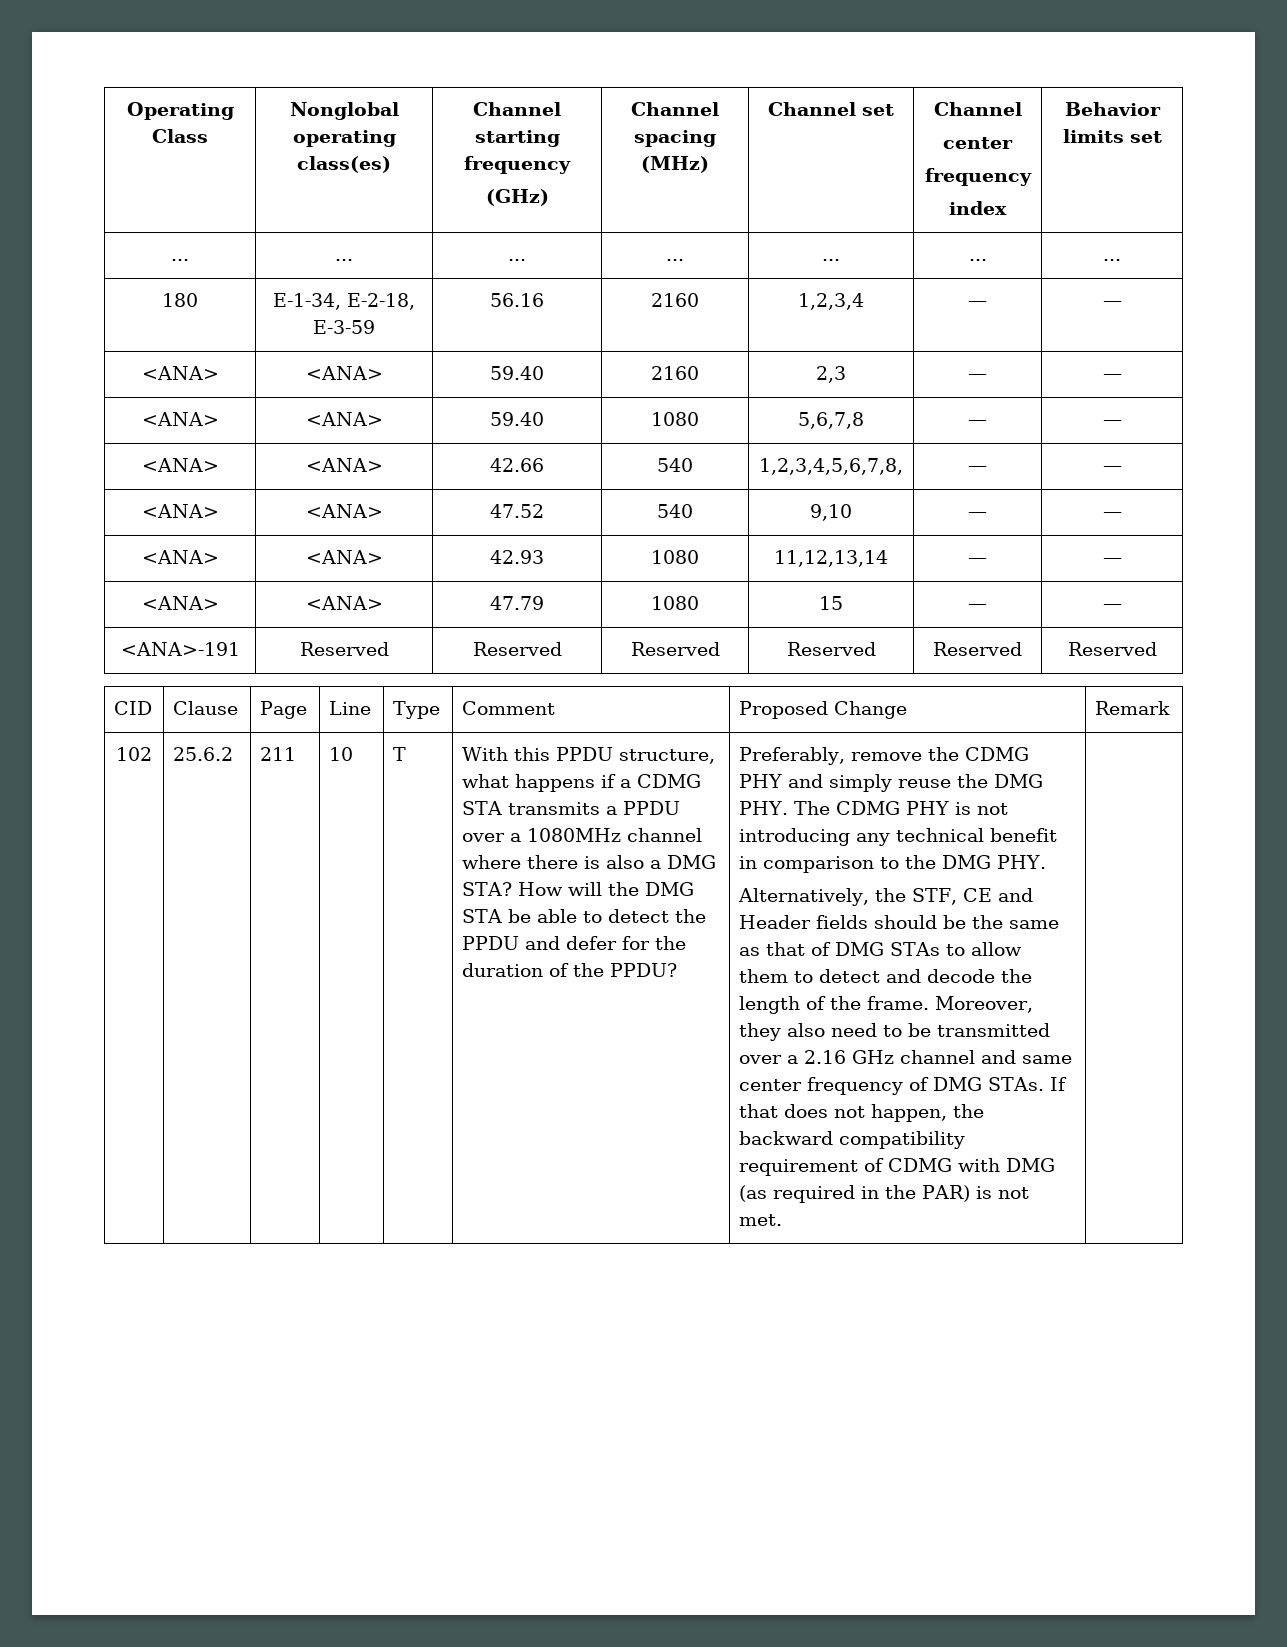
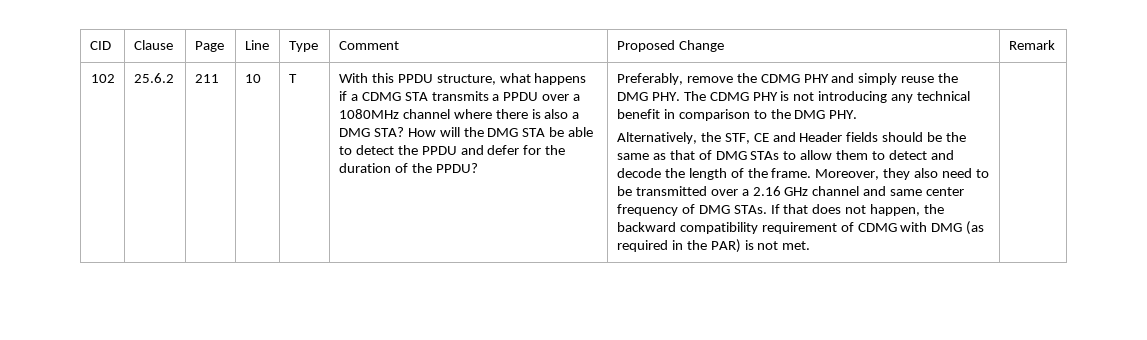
[126,102,234,120] [152,129,208,143] [289,102,399,120] [292,130,396,147] [297,156,391,173] [473,102,561,116] [474,130,560,147] [464,156,571,174] [485,189,549,206] [631,102,719,116] [634,130,716,147] [641,156,709,173] [768,102,894,116] [933,102,1022,116] [943,137,1013,149] [924,168,1032,186] [949,201,1007,215] [1064,102,1161,116] [1062,129,1162,143] [171,259,189,261] [335,259,353,261] [508,259,526,261] [666,259,684,261] [822,259,840,261] [968,259,987,261] [1103,259,1121,261] [162,293,198,307] [273,293,415,310] [313,320,375,334] [490,293,544,307] [651,293,699,307] [798,293,864,310] [968,301,987,307] [1102,301,1122,307] [141,366,219,380] [305,366,383,380] [490,366,544,380] [651,366,699,380] [816,366,846,383] [968,374,987,380] [1102,374,1122,380] [141,412,219,426] [305,412,383,426] [490,412,544,426] [651,412,699,426] [798,412,864,429] [968,420,987,426] [1102,420,1122,426] [141,458,219,472] [305,458,383,472] [490,458,544,472] [657,458,693,472] [759,458,903,475] [968,466,987,472] [1102,466,1122,472] [141,504,219,518] [305,504,383,518] [490,504,544,518] [657,504,693,518] [810,504,852,521] [968,512,987,518] [1102,512,1122,518] [141,550,219,564] [305,550,383,564] [490,550,544,564] [651,550,699,564] [774,550,888,567] [968,558,987,564] [1102,558,1122,564] [141,596,219,610] [305,596,383,610] [490,596,544,610] [651,596,699,610] [819,596,843,610] [968,604,987,610] [1102,604,1122,610] [120,642,240,656] [299,642,389,656] [472,642,562,656] [630,642,720,656] [786,642,876,656] [933,642,1022,656] [1067,642,1157,656] Operating Class | Nonglobal operating class(es) | Channel starting frequency // (GHz) | Channel spacing (MHz) | Channel set | Channel // center // frequency // index | Behavior limits set // ... | ... | ... | ... | ... | ... | ... // 180 | E-1-34, E-2-18, E-3-59 | 56.16 | 2160 | 1,2,3,4 | — | — // <ANA> | <ANA> | 59.40 | 2160 | 2,3 | — | — // <ANA> | <ANA> | 59.40 | 1080 | 5,6,7,8 | — | — // <ANA> | <ANA> | 42.66 | 540 | 1,2,3,4,5,6,7,8, | — | — // <ANA> | <ANA> | 47.52 | 540 | 9,10 | — | — // <ANA> | <ANA> | 42.93 | 1080 | 11,12,13,14 | — | — // <ANA> | <ANA> | 47.79 | 1080 | 15 | — | — // <ANA>-191 | Reserved | Reserved | Reserved | Reserved | Reserved | Reserved // -> (89, 45) none

